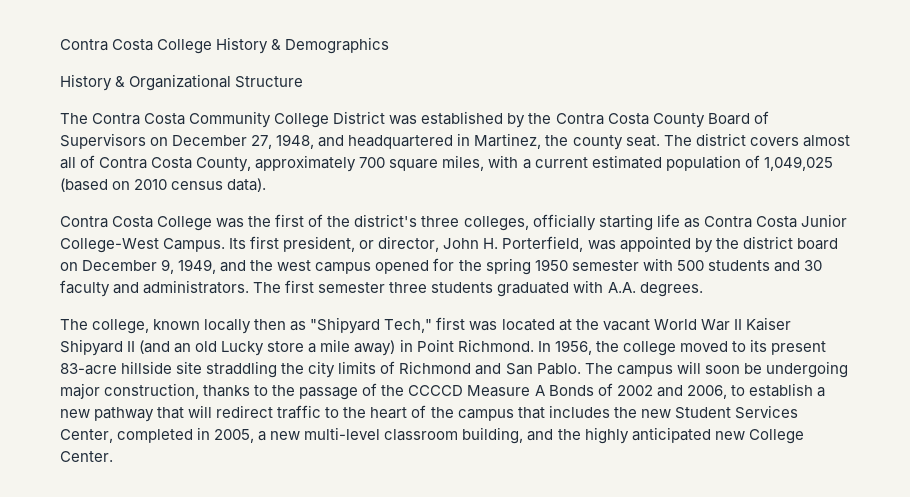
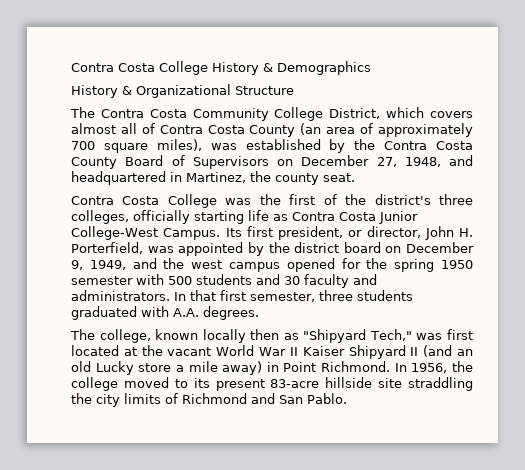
[333,111,386,124] District -> [329,107,473,119] [71,123,473,137] [71,139,202,153] District, which covers almost all of Contra Costa County (an area of approximately 700 square miles),
[663,133,850,147] [60,155,833,172] [60,178,267,192] The district covers almost all of Contra Costa County, approximately 700 square miles, with a current estimated population of 1,049,025 (based on 2010 census data). -> (355, 177) none
[253,280,386,293] The first semester -> [174,290,315,302] In that first semester,
[436,317,498,331] first was -> [416,329,474,340] was first
[584,361,848,378] [60,383,825,400] [60,405,798,422] [60,427,804,444] [60,451,113,462] The campus will soon be undergoing major construction, thanks to the passage of the CCCCD Measure A Bonds of 2002 and 2006, to establish a new pathway that will redirect traffic to the heart of the campus that includes the new Student Services Center, completed in 2005, a new multi-level classroom building, and the highly anticipated new College Center. -> (347, 398) none

